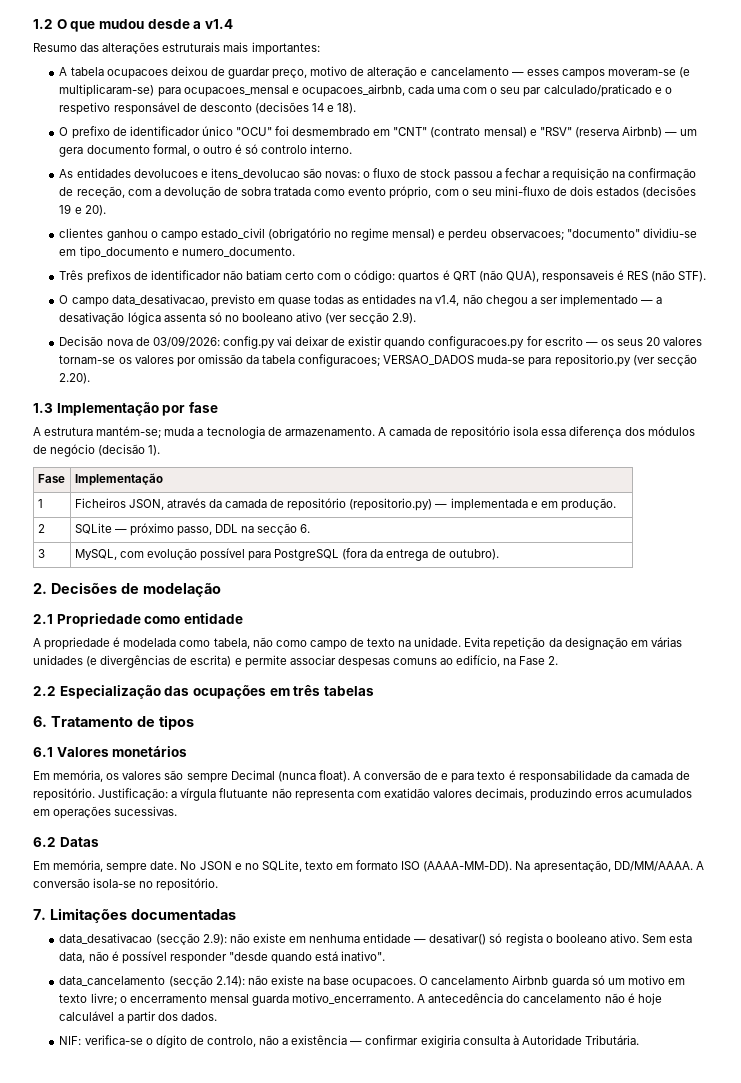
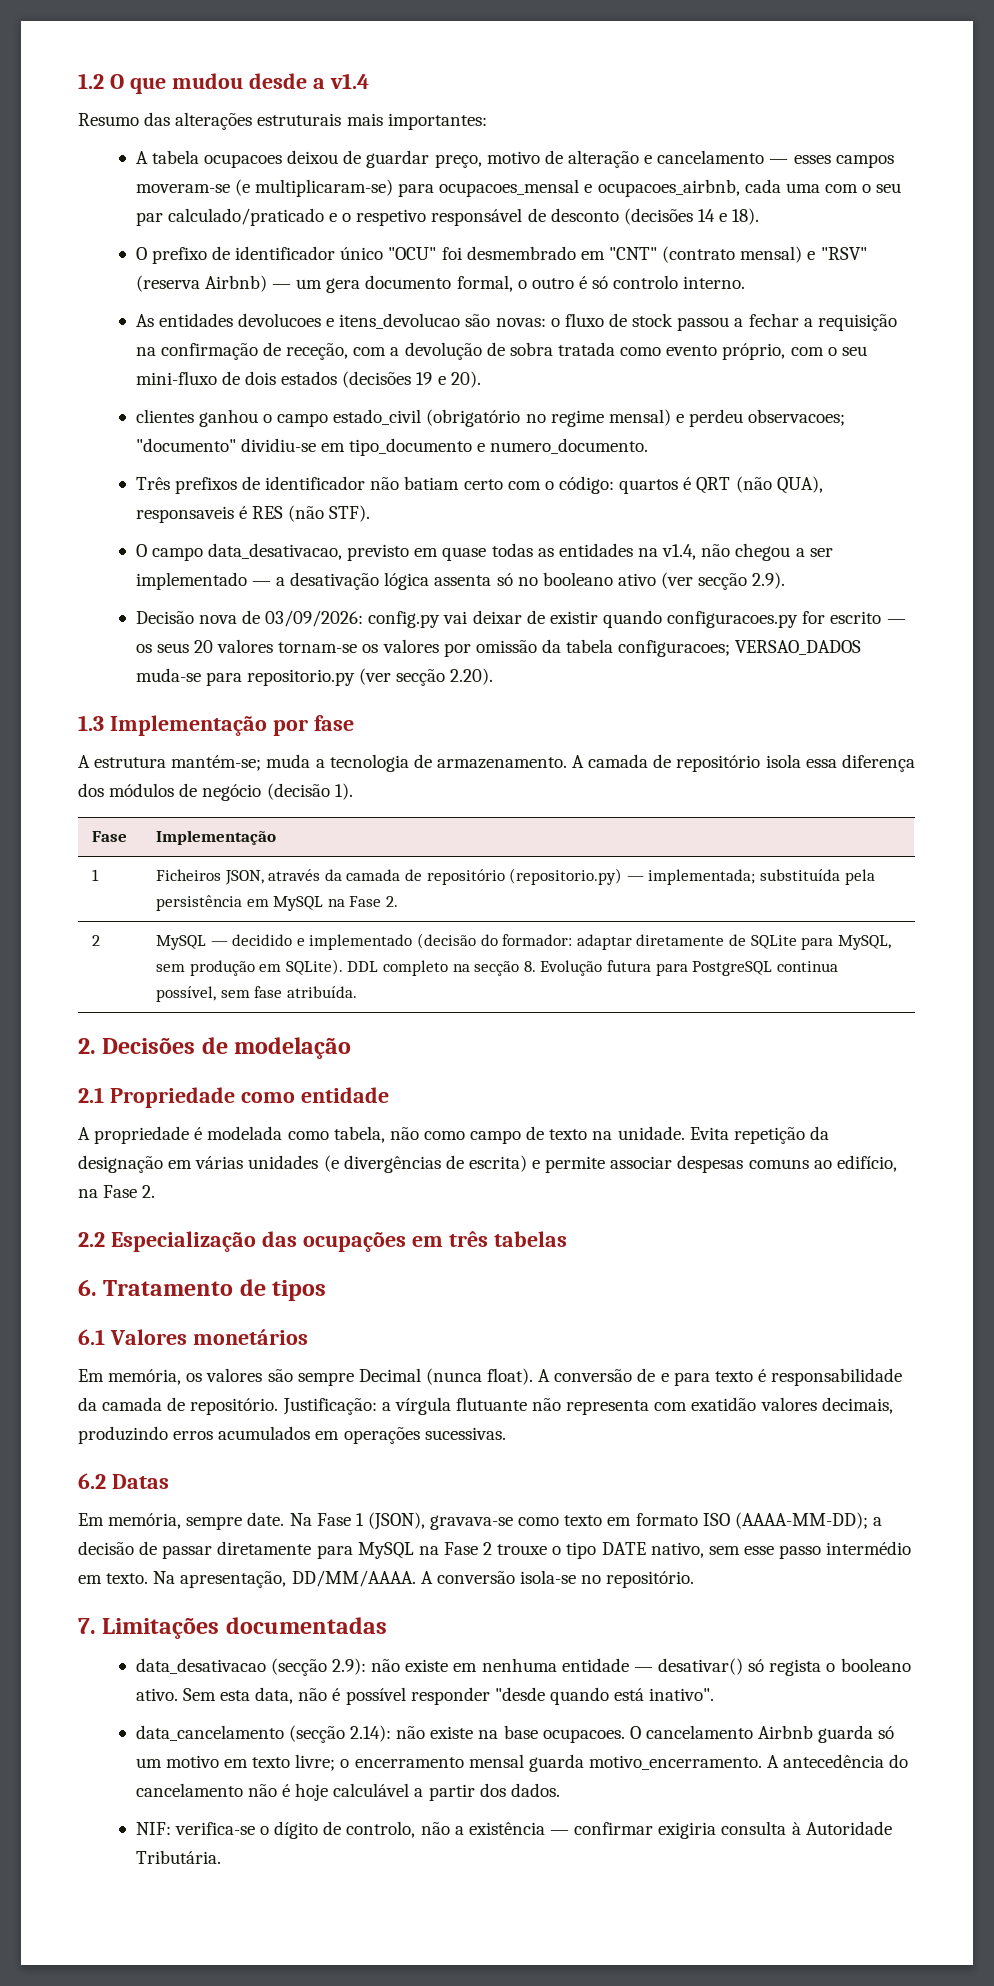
[450,498,616,511] [37,524,45,533] [74,523,311,536] [37,549,45,558] [74,548,499,561] implementada e em produção. // 2 | SQLite — próximo passo, DDL na secção 6. // 3 | MySQL, com evolução possível para PostgreSQL (fora da entrega de outubro). -> [648,869,875,885] [156,895,399,911] [92,935,101,946] [156,933,891,950] [156,959,838,976] [156,986,357,1002] implementada; substituída pela persistência em MySQL na Fase 2. // 2 | MySQL — decidido e implementado (decisão do formador: adaptar diretamente de SQLite para MySQL, sem produção em SQLite). DDL completo na secção 8. Evolução futura para PostgreSQL continua possível, sem fase atribuída.
[180,860,513,872] No JSON e no SQLite, texto em formato ISO (AAAA-MM-DD). -> [289,1512,882,1530] [78,1541,912,1559] [78,1573,149,1584] Na Fase 1 (JSON), gravava-se como texto em formato ISO (AAAA-MM-DD); a decisão de passar diretamente para MySQL na Fase 2 trouxe o tipo DATE nativo, sem esse passo intermédio em texto.

